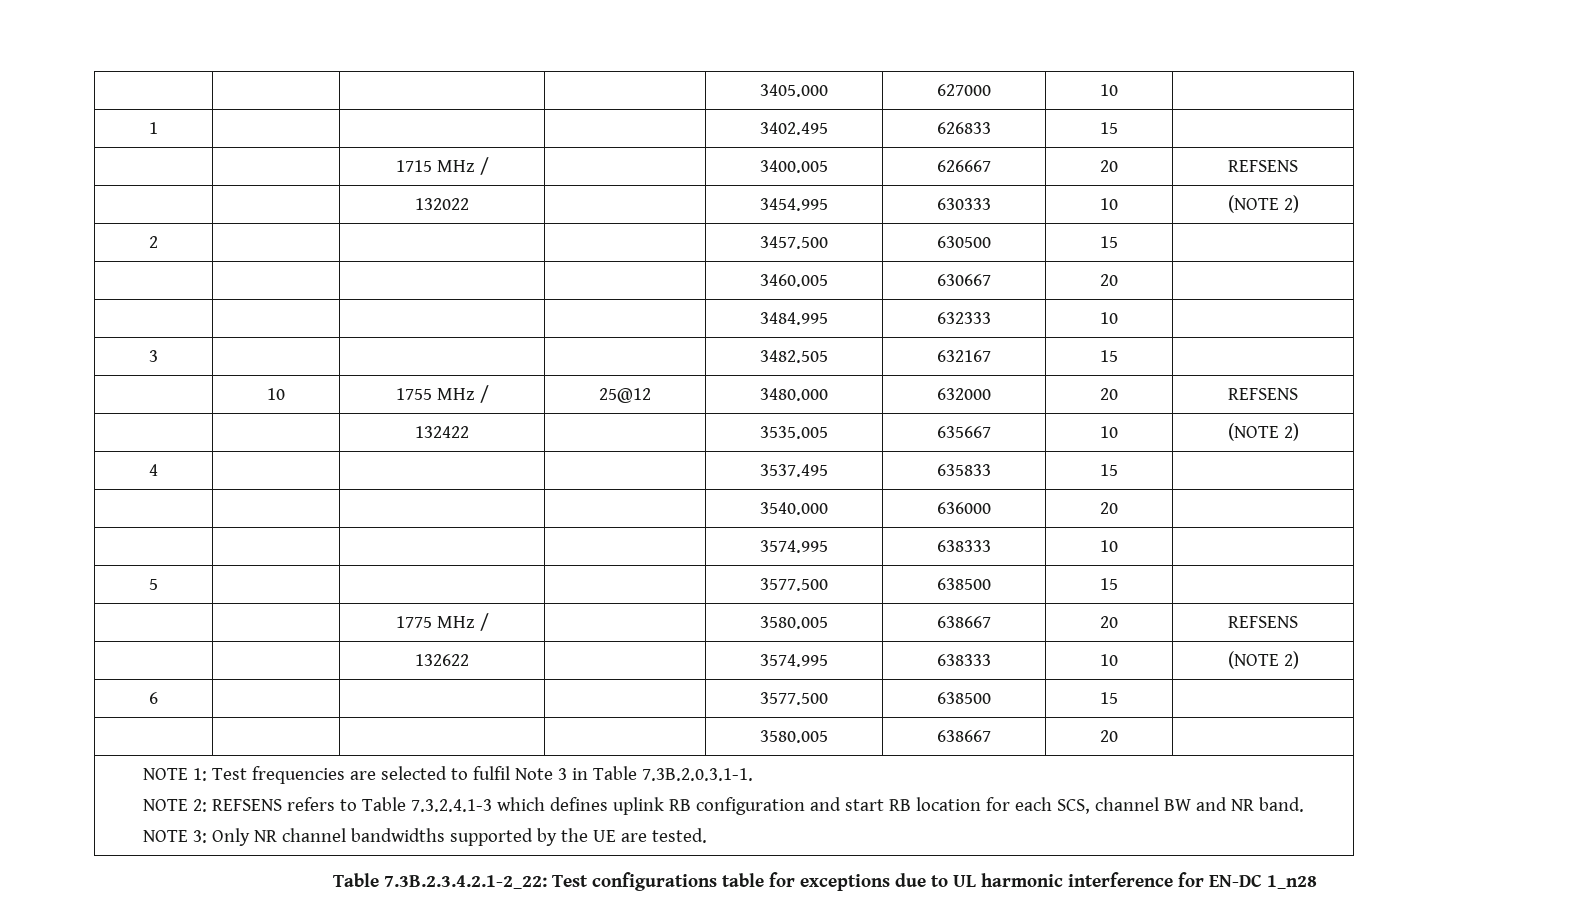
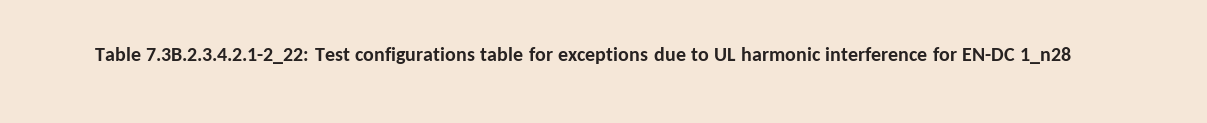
[760,84,828,97] [937,84,991,96] [1100,84,1118,96] [149,122,158,134] [760,122,828,135] [937,122,991,134] [1100,122,1118,134] [395,157,489,175] [760,160,828,173] [937,160,991,172] [1100,160,1118,172] [1228,160,1298,172] [415,198,469,210] [760,198,828,211] [937,198,991,210] [1100,198,1118,210] [1227,195,1299,213] [149,236,158,248] [760,236,828,249] [937,236,991,248] [1100,236,1118,248] [760,274,828,287] [937,274,991,286] [1100,274,1118,286] [760,312,828,325] [937,312,991,324] [1100,312,1118,324] [149,350,158,362] [760,350,828,363] [937,350,991,362] [1100,350,1118,362] [267,388,285,400] [395,385,489,403] [599,388,651,403] [760,388,828,401] [937,388,991,400] [1100,388,1118,400] [1228,388,1298,400] [415,426,469,438] [760,426,828,439] [937,426,991,438] [1100,426,1118,438] [1227,423,1299,441] [149,464,158,476] [760,464,828,477] [937,464,991,476] [1100,464,1118,476] [760,502,828,515] [937,502,991,514] [1100,502,1118,514] [760,540,828,553] [937,540,991,552] [1100,540,1118,552] [149,579,158,590] [760,578,828,591] [937,578,991,590] [1100,578,1118,590] [395,613,489,631] [760,616,828,629] [937,616,991,628] [1100,616,1118,628] [1228,616,1298,628] [415,654,469,666] [760,654,828,667] [937,654,991,666] [1100,654,1118,666] [1227,651,1299,669] [149,692,158,704] [760,692,828,705] [937,692,991,704] [1100,692,1118,704] [760,730,828,743] [937,730,991,742] [1100,730,1118,742] [143,766,754,784] [143,797,1305,815] [143,828,708,846] | | | | 3405.000 | 627000 | 10 | // 1 | | | | 3402.495 | 626833 | 15 | // | | 1715 MHz / | | 3400.005 | 626667 | 20 | REFSENS // | | 132022 | | 3454.995 | 630333 | 10 | (NOTE 2) // 2 | | | | 3457.500 | 630500 | 15 | // | | | | 3460.005 | 630667 | 20 | // | | | | 3484.995 | 632333 | 10 | // 3 | | | | 3482.505 | 632167 | 15 | // | 10 | 1755 MHz / | 25@12 | 3480.000 | 632000 | 20 | REFSENS // | | 132422 | | 3535.005 | 635667 | 10 | (NOTE 2) // 4 | | | | 3537.495 | 635833 | 15 | // | | | | 3540.000 | 636000 | 20 | // | | | | 3574.995 | 638333 | 10 | // 5 | | | | 3577.500 | 638500 | 15 | // | | 1775 MHz / | | 3580.005 | 638667 | 20 | REFSENS // | | 132622 | | 3574.995 | 638333 | 10 | (NOTE 2) // 6 | | | | 3577.500 | 638500 | 15 | // | | | | 3580.005 | 638667 | 20 | // NOTE 1: Test frequencies are selected to fulfil Note 3 in Table 7.3B.2.0.3.1-1. // NOTE 2: REFSENS refers to Table 7.3.2.4.1-3 which defines uplink RB configuration and start RB location for each SCS, channel BW and NR band. // NOTE 3: Only NR channel bandwidths supported by the UE are tested. // -> (94, 54) none

